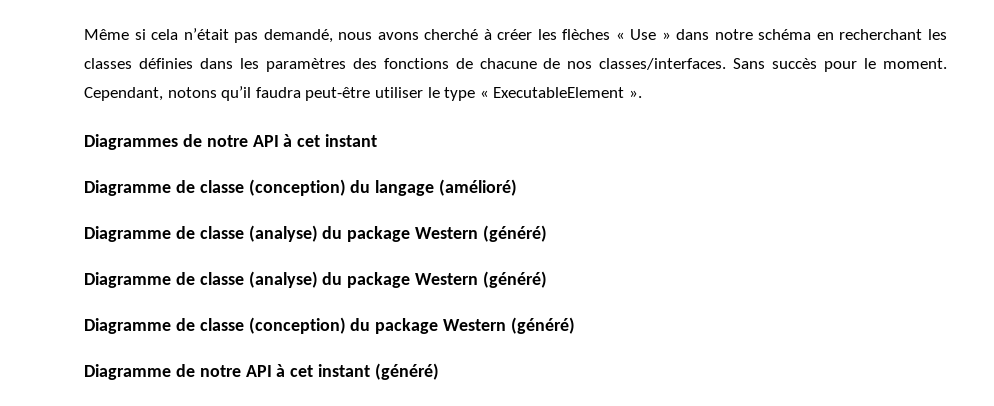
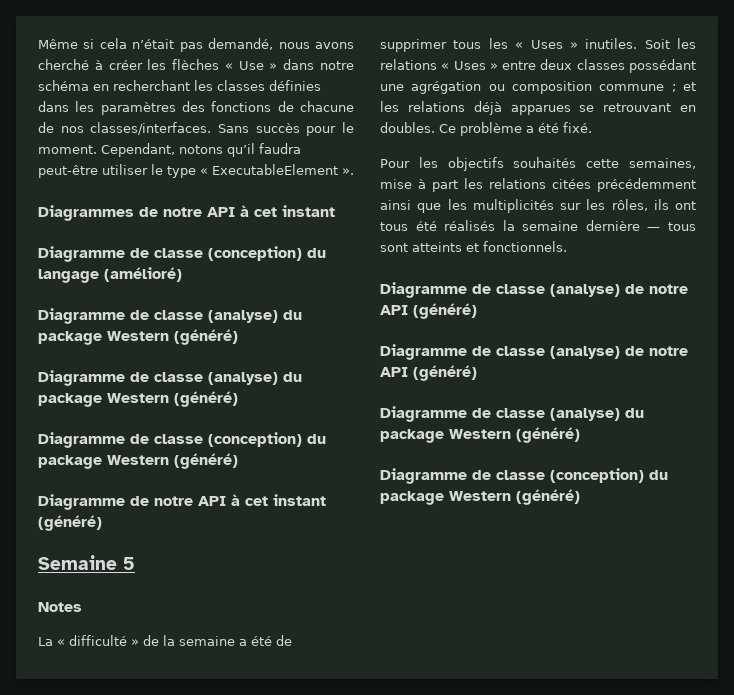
(440, 371) none -> [38,555,135,570] [38,602,82,612] [38,635,292,646] [380,38,696,52] [380,59,696,73] [380,81,696,94] [380,101,696,115] [380,122,592,136] [380,157,696,171] [380,178,696,192] [380,199,696,213] [380,220,696,231] [380,241,567,252] [380,282,688,298] [380,303,477,319] [380,344,688,360] [380,365,477,381] [380,406,644,422] [380,427,580,443] [380,468,668,484] [380,489,580,505] // Semaine 5 // Notes // La « difficulté » de la semaine a été de supprimer tous les « Uses » inutiles. Soit les relations « Uses » entre deux classes possédant une agrégation ou composition commune ; et les relations déjà apparues se retrouvant en doubles. Ce problème a été fixé. // Pour les objectifs souhaités cette semaines, mise à part les relations citées précédemment ainsi que les multiplicités sur les rôles, ils ont tous été réalisés la semaine dernière — tous sont atteints et fonctionnels. // Diagramme de classe (analyse) de notre API (généré) // Diagramme de classe (analyse) de notre API (généré) // Diagramme de classe (analyse) du package Western (généré) // Diagramme de classe (conception) du package Western (généré)

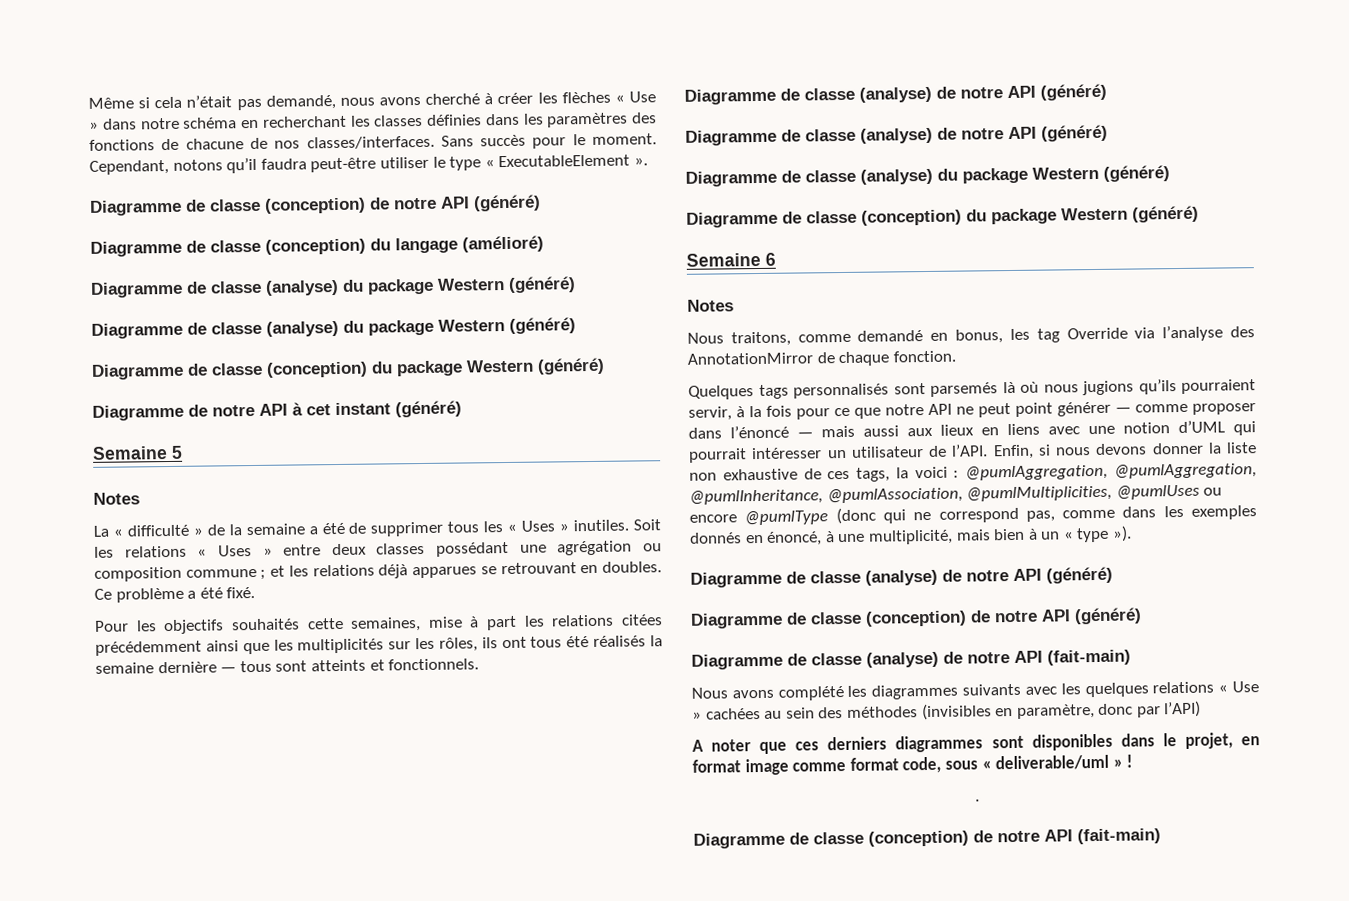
[38,205,335,221] Diagrammes de notre API à cet instant -> [89,194,541,216] Diagramme de classe (conception) de notre API (généré)
(580, 497) none -> [686,252,776,267] [687,299,734,312] [687,325,1255,347] [687,350,956,367] [688,379,1256,400] [688,401,1256,421] [688,420,1256,439] [688,442,1257,463] [689,463,1257,482] [689,484,1223,505] [689,505,1257,526] [689,525,1133,546] [690,566,1113,588] [690,607,1142,629] [691,649,1131,670] [691,681,1259,701] [692,700,1202,721] [692,732,1260,755] [692,754,1134,776] [974,799,980,802] [693,828,1161,849] // Semaine 6 // Notes // Nous traitons, comme demandé en bonus, les tag Override via l’analyse des AnnotationMirror de chaque fonction. // Quelques tags personnalisés sont parsemés là où nous jugions qu’ils pourraient servir, à la fois pour ce que notre API ne peut point générer — comme proposer dans l’énoncé — mais aussi aux lieux en liens avec une notion d’UML qui pourrait intéresser un utilisateur de l’API. Enfin, si nous devons donner la liste non exhaustive de ces tags, la voici : @pumlAggregation, @pumlAggregation, @pumlInheritance, @pumlAssociation, @pumlMultiplicities, @pumlUses ou encore @pumlType (donc qui ne correspond pas, comme dans les exemples donnés en énoncé, à une multiplicité, mais bien à un « type »). // Diagramme de classe (analyse) de notre API (généré) // Diagramme de classe (conception) de notre API (généré) // Diagramme de classe (analyse) de notre API (fait-main) // Nous avons complété les diagrammes suivants avec les quelques relations « Use » cachées au sein des méthodes (invisibles en paramètre, donc par l’API) // A noter que ces derniers diagrammes sont disponibles dans le projet, en format image comme format code, sous « deliverable/uml » ! // . // Diagramme de classe (conception) de notre API (fait-main)

